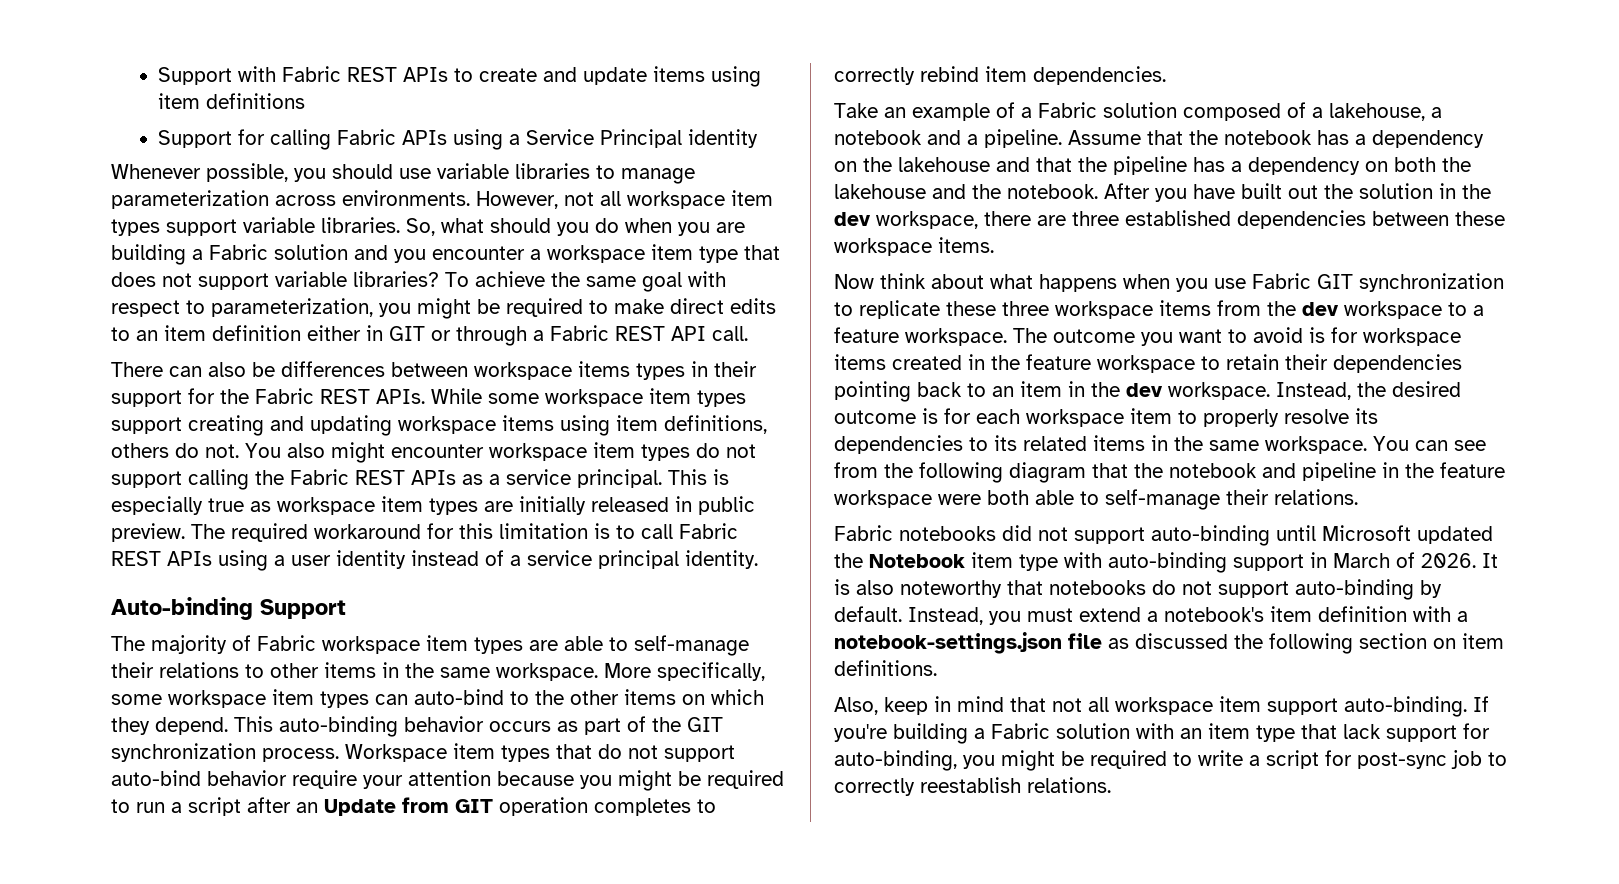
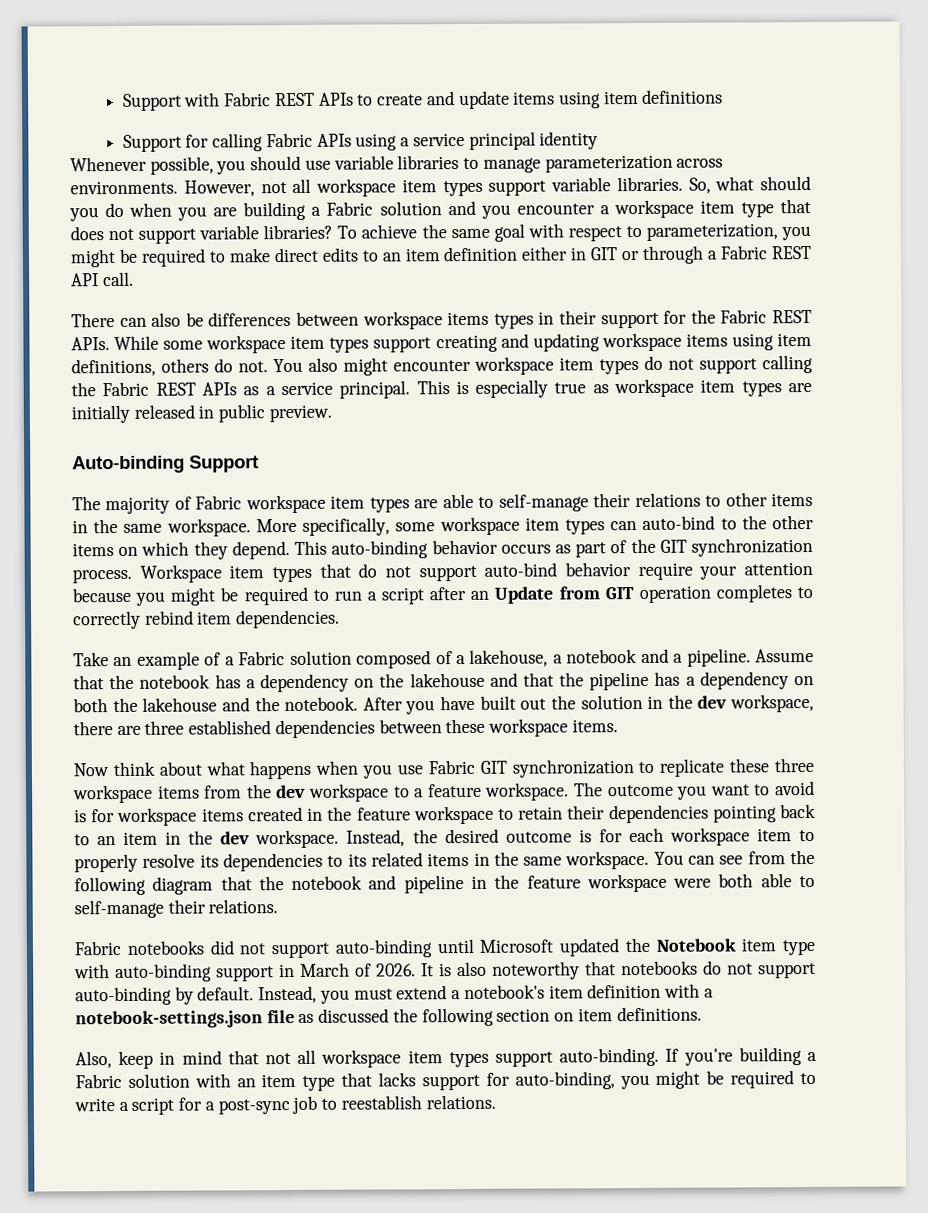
[526,129,683,148] Service Principal -> [412,131,536,150] service principal
[191,523,738,542] [111,550,758,571] The required workaround for this limitation is to call Fabric REST APIs using a user identity instead of a service principal identity. -> (332, 413) none
(1261, 704) none -> [448,1051,489,1068] types
[1343,724,1381,739] lack -> [378,1072,417,1087] lacks
(1352, 758) none -> [204,1101,215,1111] a
[834,778,915,796] correctly -> (338, 1104) none

